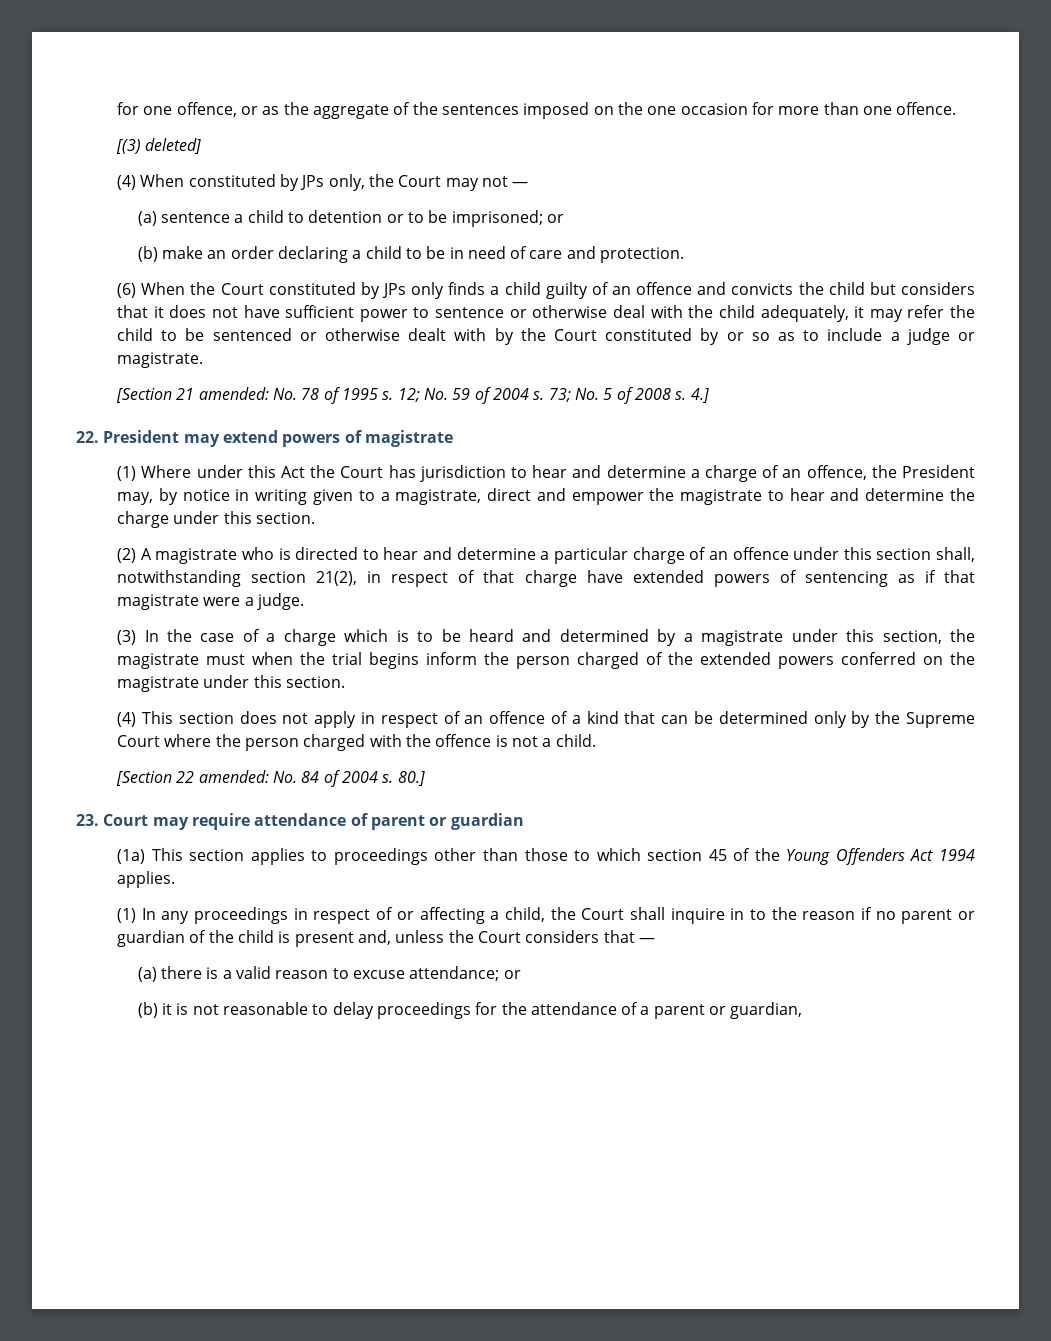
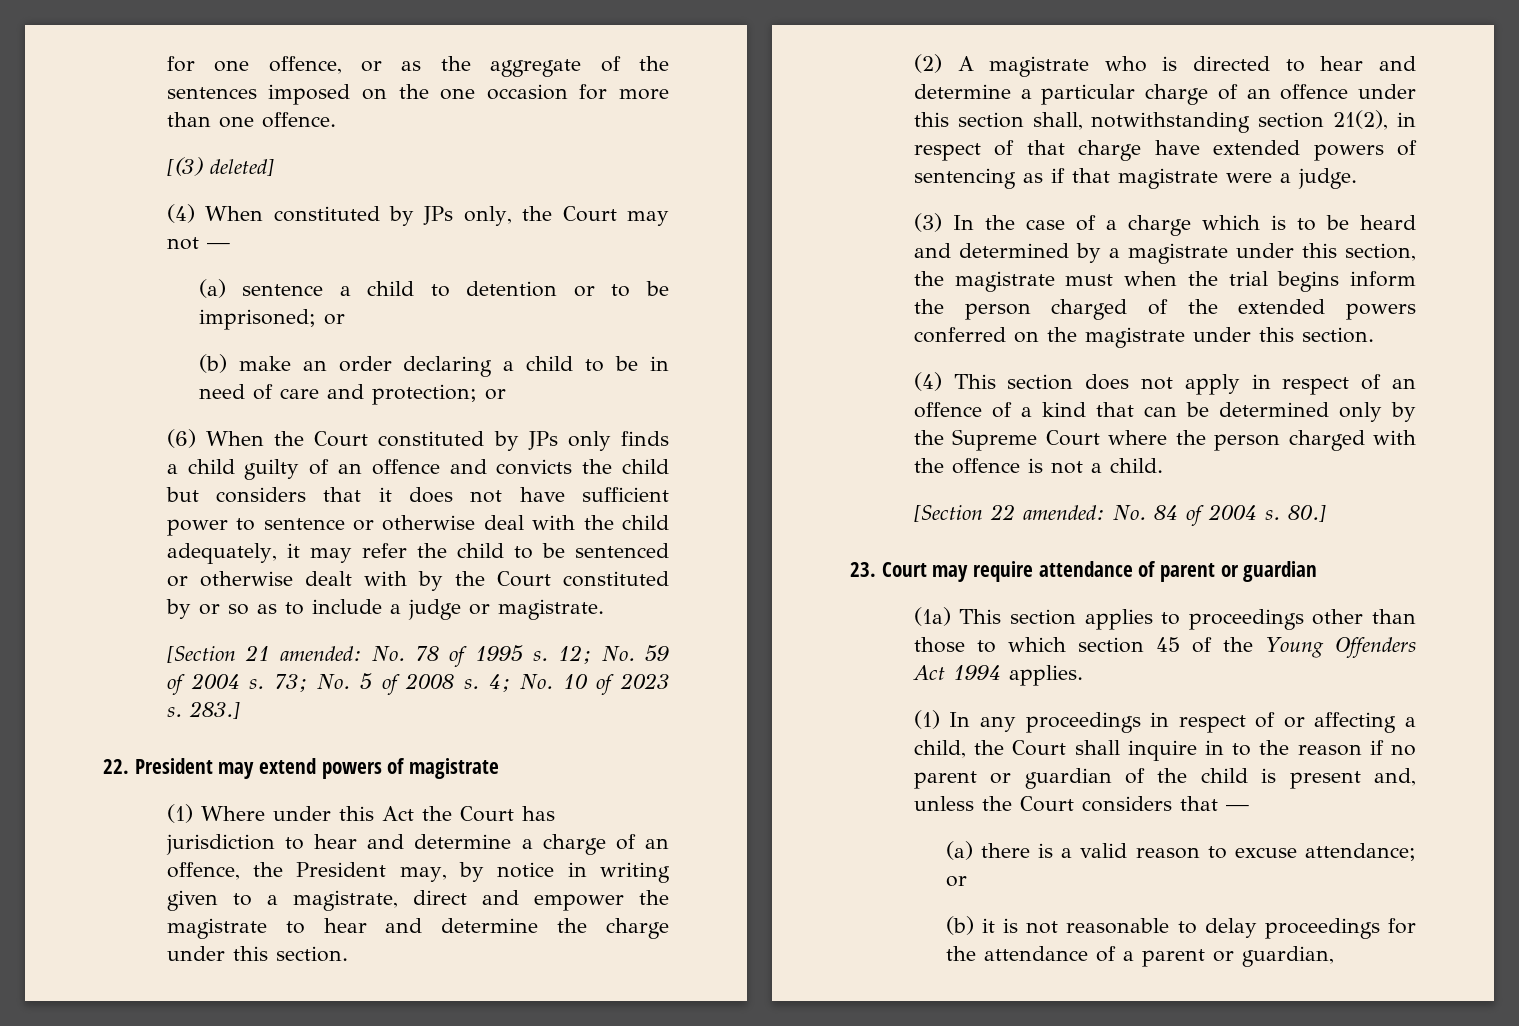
[600,247,685,263] protection. -> [371,384,506,405] protection; or
[690,388,709,403] 4.] -> [488,673,669,695] [166,701,240,719] 4; No. 10 of 2023 s. 283.]

